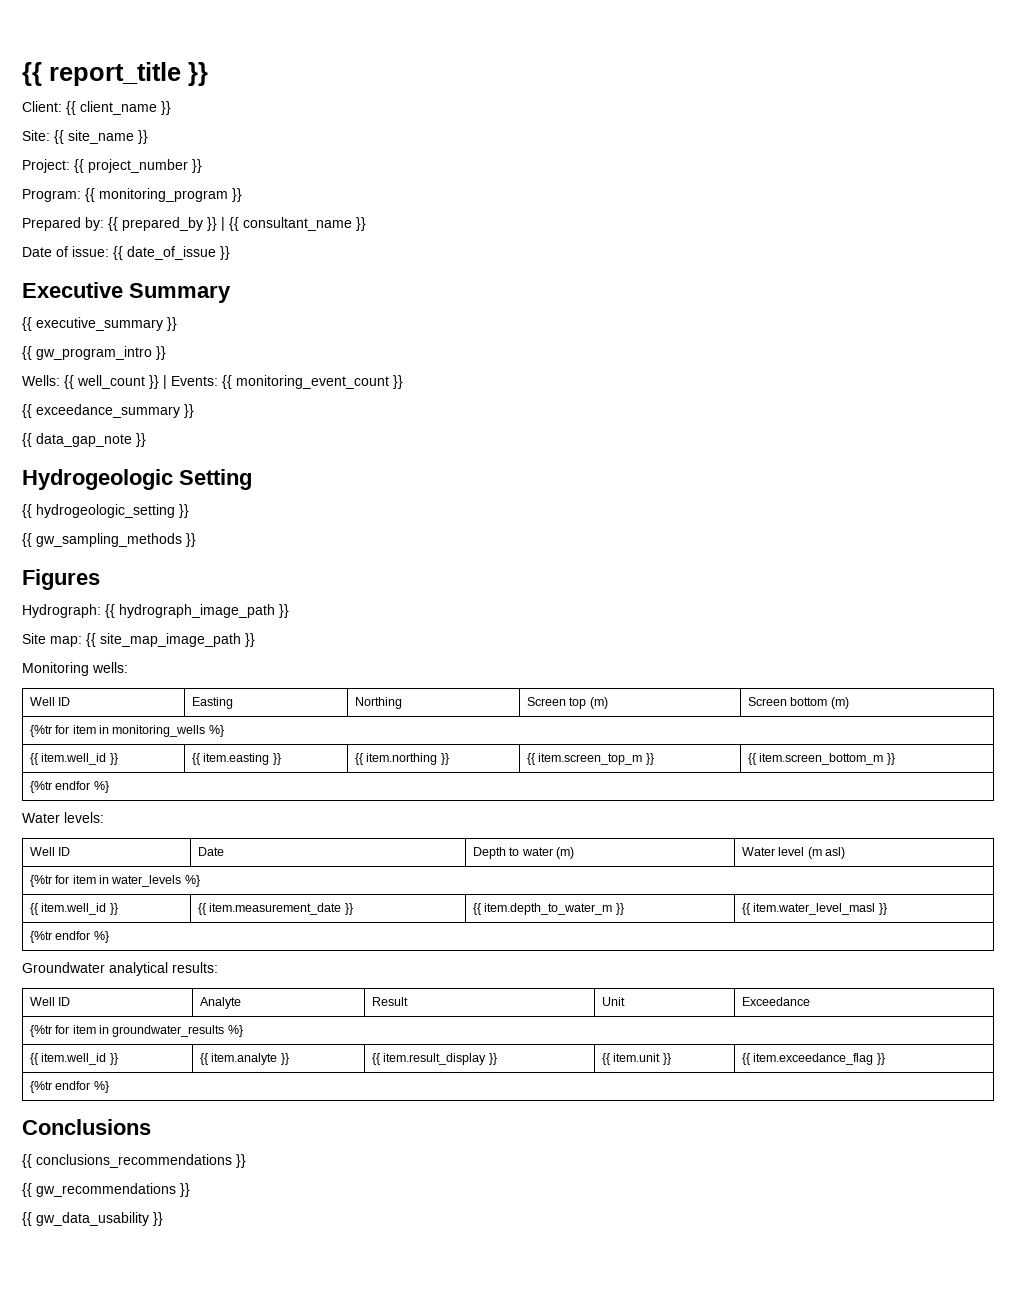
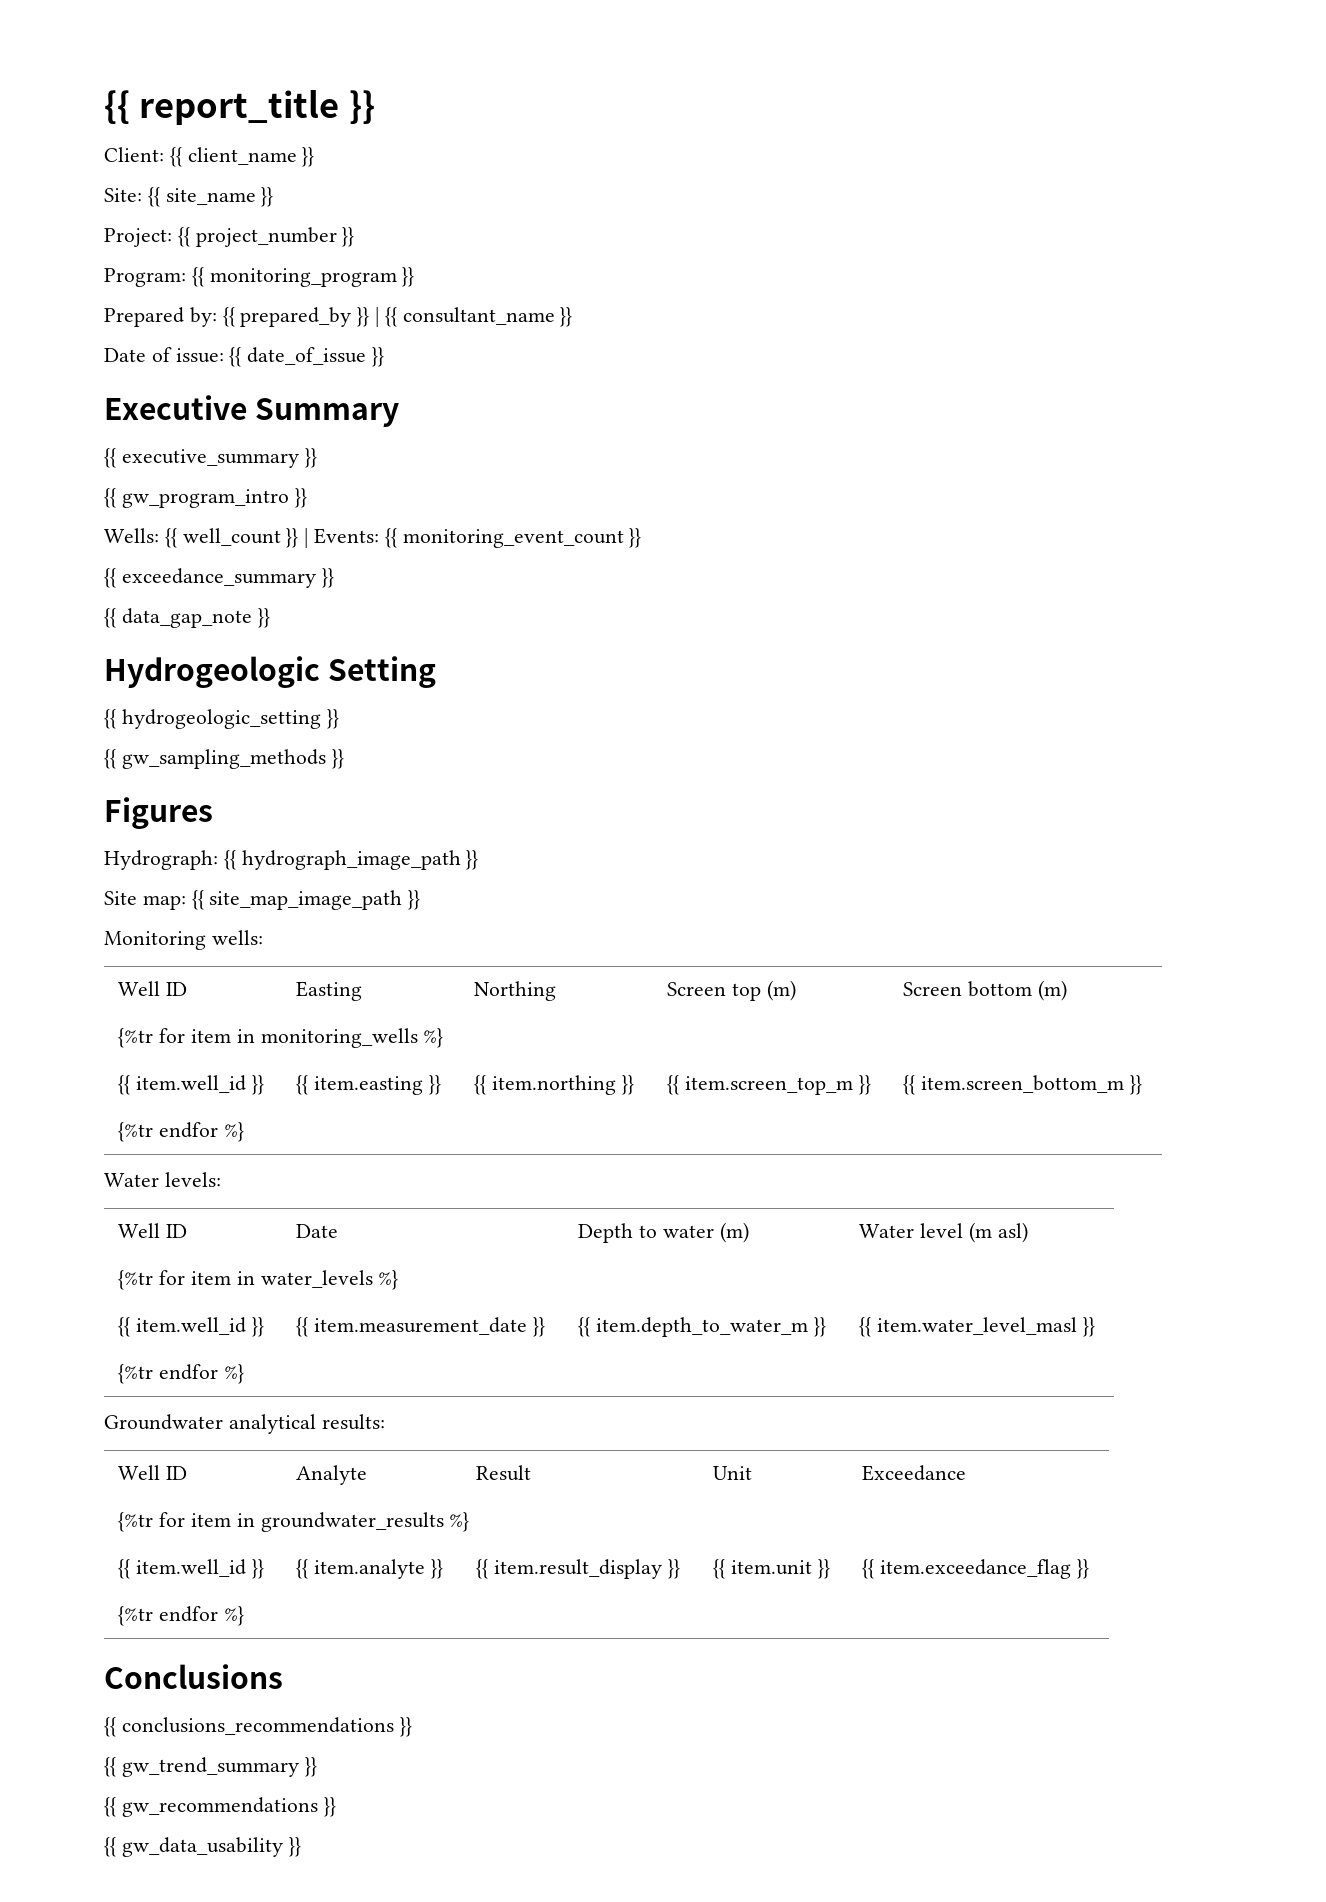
(246, 1161) none -> [104,1757,317,1777] // {{ gw_trend_summary }}

